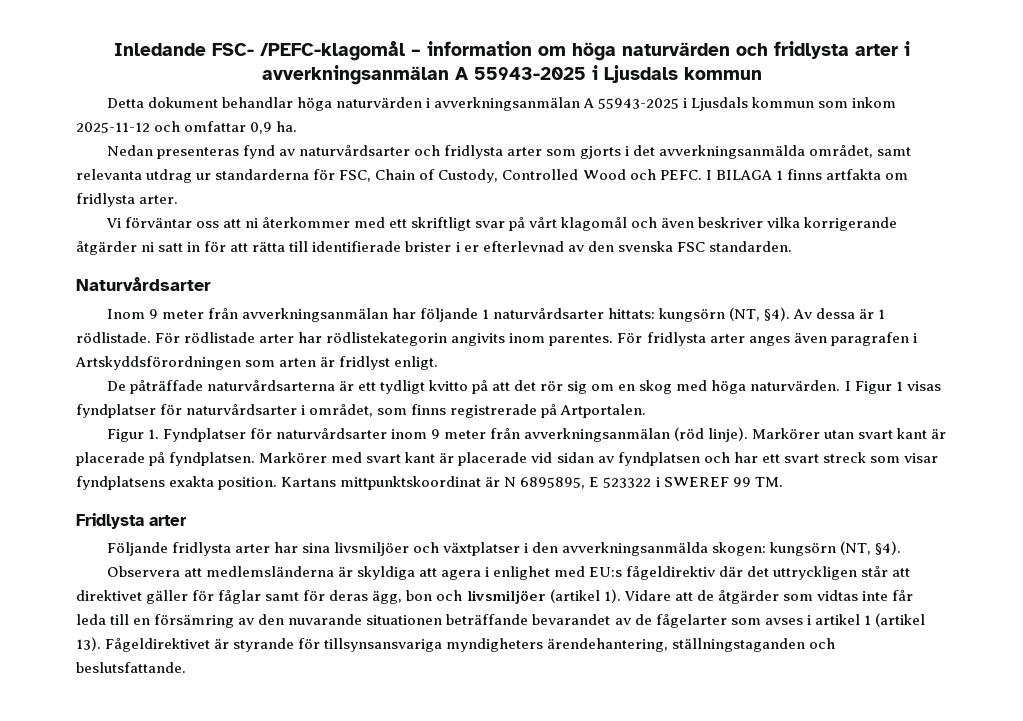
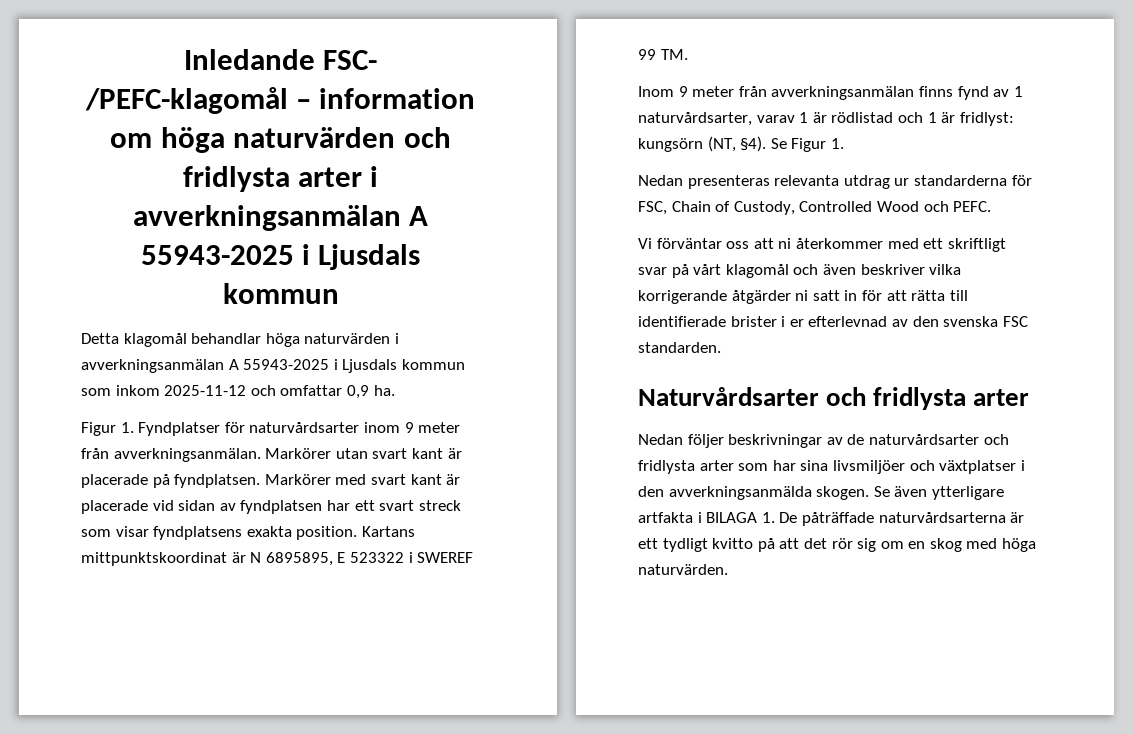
[147,97,218,108] dokument -> [123,333,187,347] klagomål
[106,145,912,159] Nedan presenteras fynd av naturvårdsarter och fridlysta arter som gjorts i det avverkningsanmälda området, samt -> [81,422,461,436] [81,448,462,462] [81,474,461,488] [81,500,461,514] [81,526,415,540] [81,552,474,566] [638,49,688,60] [638,86,1023,100] [638,112,1014,126] [638,136,844,152] [638,175,770,189] Figur 1. Fyndplatser för naturvårdsarter inom 9 meter från avverkningsanmälan. Markörer utan svart kant är placerade på fyndplatsen. Markörer med svart kant är placerade vid sidan av fyndplatsen har ett svart streck som visar fyndplatsens exakta position. Kartans mittpunktskoordinat är N 6895895, E 523322 i SWEREF 99 TM. // Inom 9 meter från avverkningsanmälan finns fynd av 1 naturvårdsarter, varav 1 är rödlistad och 1 är fridlyst: kungsörn (NT, §4). Se Figur 1. // Nedan presenteras
[705,169,908,180] [76,193,179,207] I BILAGA 1 finns artfakta om fridlysta arter. -> (992, 206) none
[106,307,886,322] [76,332,917,346] [75,356,439,370] // Inom 9 meter från avverkningsanmälan har följande 1 naturvårdsarter hittats: kungsörn (NT, §4). Av dessa är 1 rödlistade. För rödlistade arter har rödlistekategorin angivits inom parentes. För fridlysta arter anges även paragrafen i Artskyddsförordningen som arten är fridlyst enligt. // -> [826,387,1030,410] [638,434,1009,448] [638,460,1025,474] [638,486,1004,500] [638,512,775,523] och fridlysta arter // Nedan följer beskrivningar av de naturvårdsarter och fridlysta arter som har sina livsmiljöer och växtplatser i den avverkningsanmälda skogen. Se även ytterligare artfakta i BILAGA 1.
[844,381,941,394] [76,404,647,418] [106,427,947,442] [76,452,938,466] [76,476,783,490] [76,513,187,529] [106,541,902,556] [106,566,911,580] [76,589,913,604] [76,613,925,628] [76,637,836,652] [76,662,186,673] I Figur 1 visas fyndplatser för naturvårdsarter i området, som finns registrerade på Artportalen. // Figur 1. Fyndplatser för naturvårdsarter inom 9 meter från avverkningsanmälan (röd linje). Markörer utan svart kant är placerade på fyndplatsen. Markörer med svart kant är placerade vid sidan av fyndplatsen och har ett svart streck som visar fyndplatsens exakta position. Kartans mittpunktskoordinat är N 6895895, E 523322 i SWEREF 99 TM. // Fridlysta arter // Följande fridlysta arter har sina livsmiljöer och växtplatser i den avverkningsanmälda skogen: kungsörn (NT, §4). // Observera att medlemsländerna är skyldiga att agera i enlighet med EU:s fågeldirektiv där det uttryckligen står att direktivet gäller för fåglar samt för deras ägg, bon och livsmiljöer (artikel 1). Vidare att de åtgärder som vidtas inte får leda till en försämring av den nuvarande situationen beträffande bevarandet av de fågelarter som avses i artikel 1 (artikel 13). Fågeldirektivet är styrande för tillsynsansvariga myndigheters ärendehantering, ställningstaganden och beslutsfattande. -> (728, 569) none

